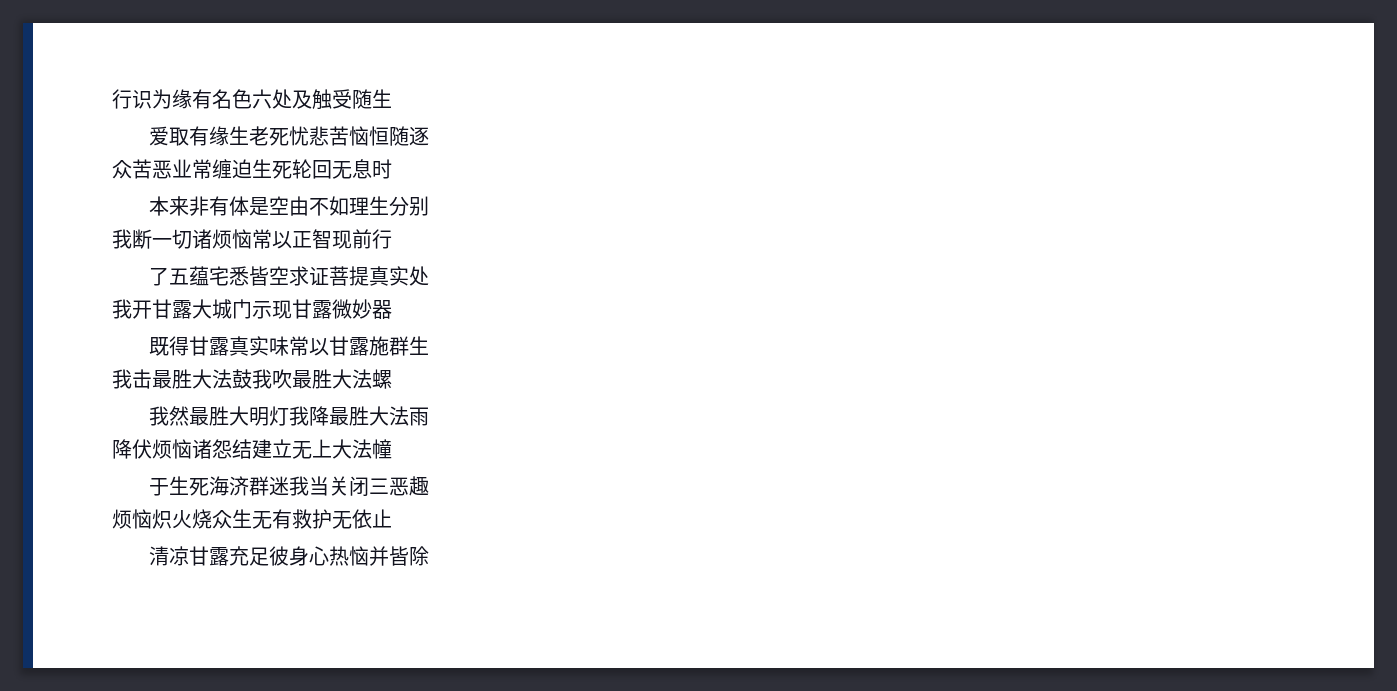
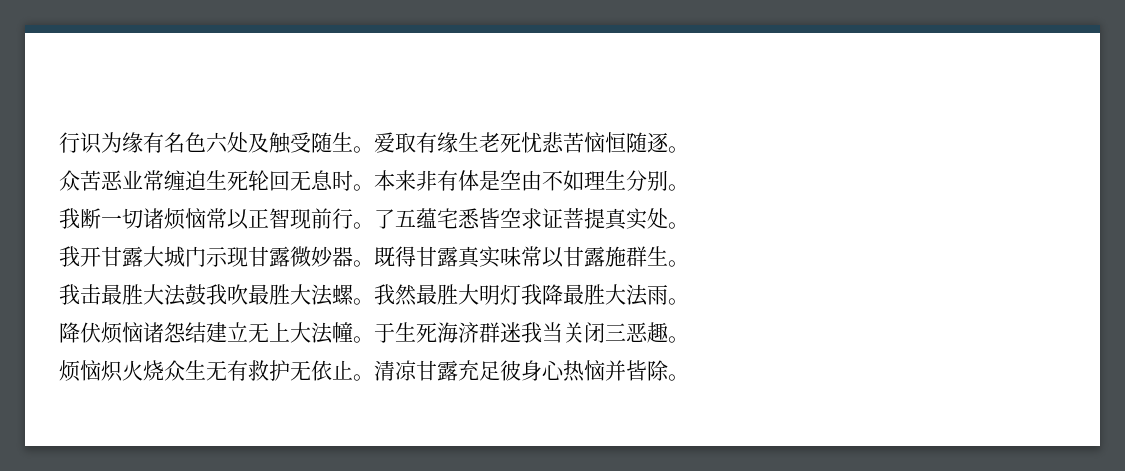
(392, 98) // -> [353,146,374,153] 。
(430, 136) none -> [668,146,689,153] 。
(392, 169) // -> [353,184,374,191] 。
(430, 206) none -> [668,184,689,191] 。
(392, 239) // -> [353,222,374,229] 。
(430, 276) none -> [668,222,689,229] 。
(392, 309) // -> [353,260,374,267] 。
(430, 345) none -> [668,260,689,267] 。
(392, 379) // -> [353,298,374,305] 。
(430, 416) none -> [668,298,689,305] 。
(392, 449) // -> [353,336,374,343] 。
(430, 486) none -> [668,336,689,343] 。
(392, 518) // -> [353,374,374,381] 。
(430, 556) none -> [668,374,689,381] 。

